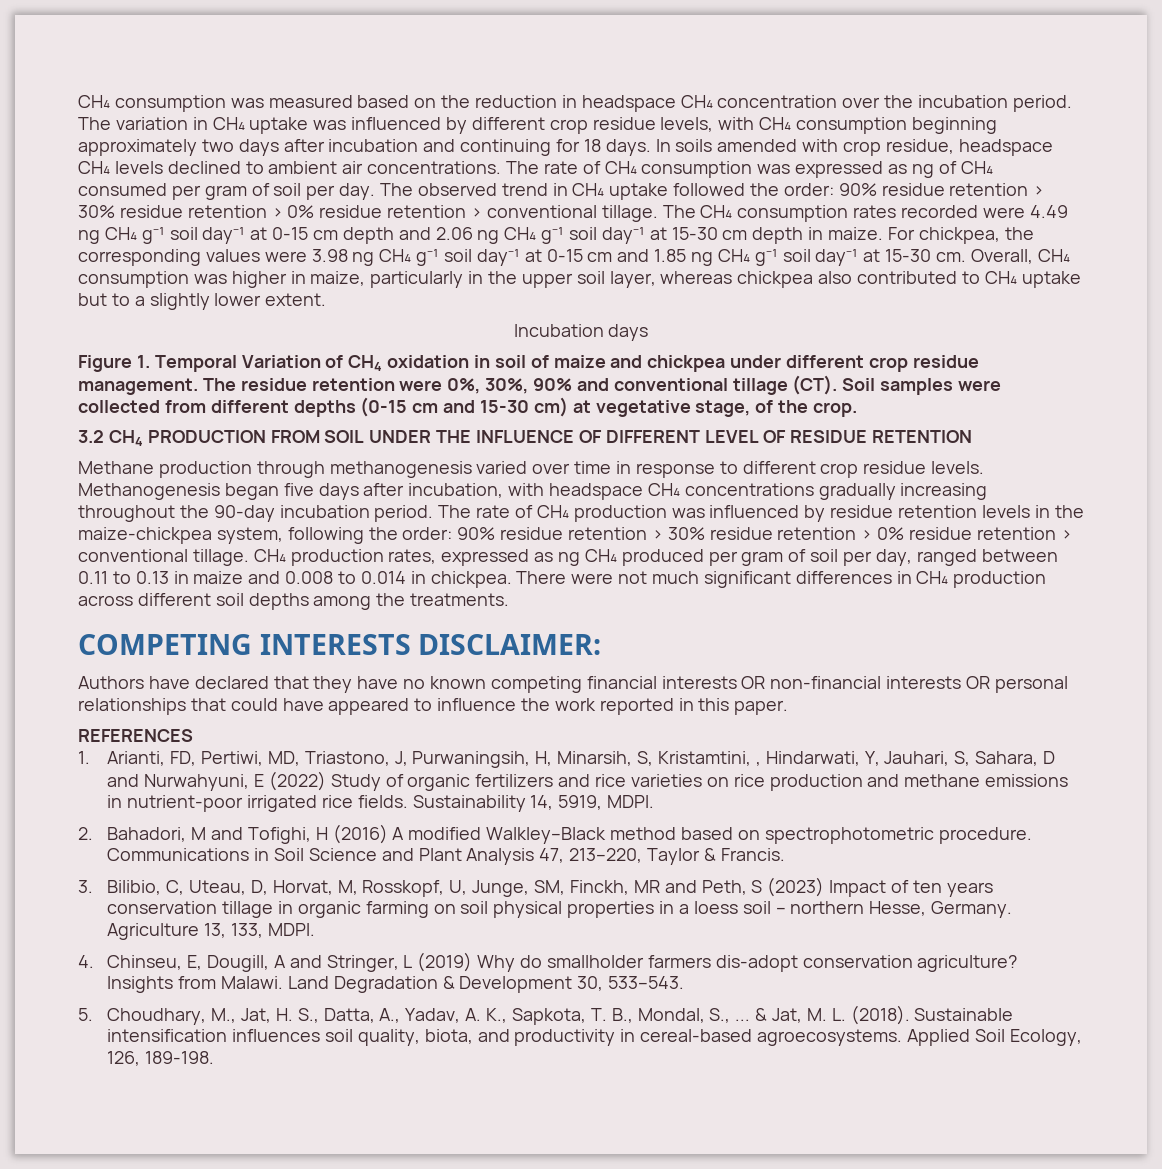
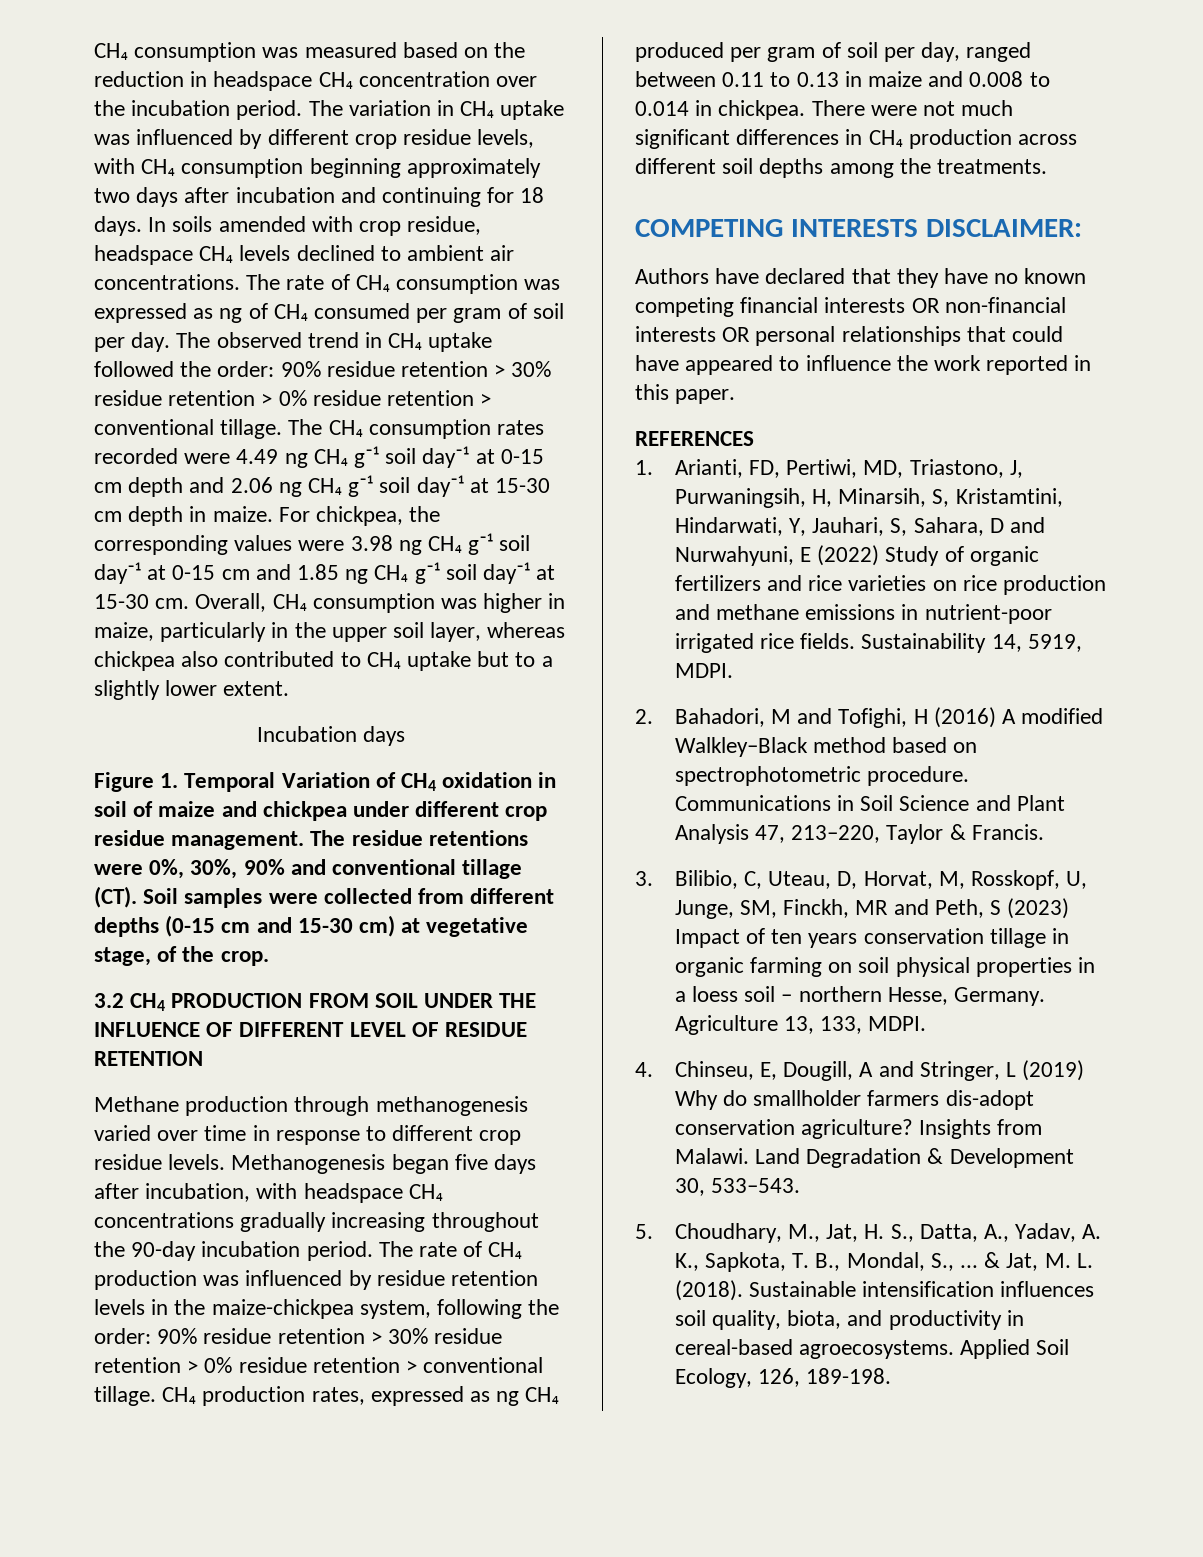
[311,378,395,391] retention -> [428,830,528,846] retentions
[755,762,761,766] , -> (1063, 497) none

